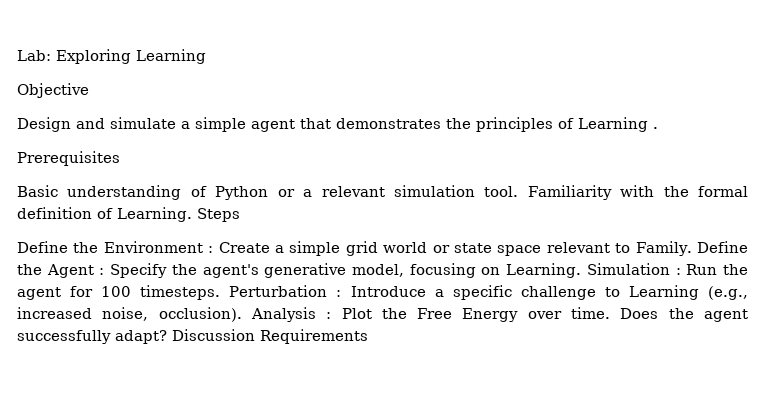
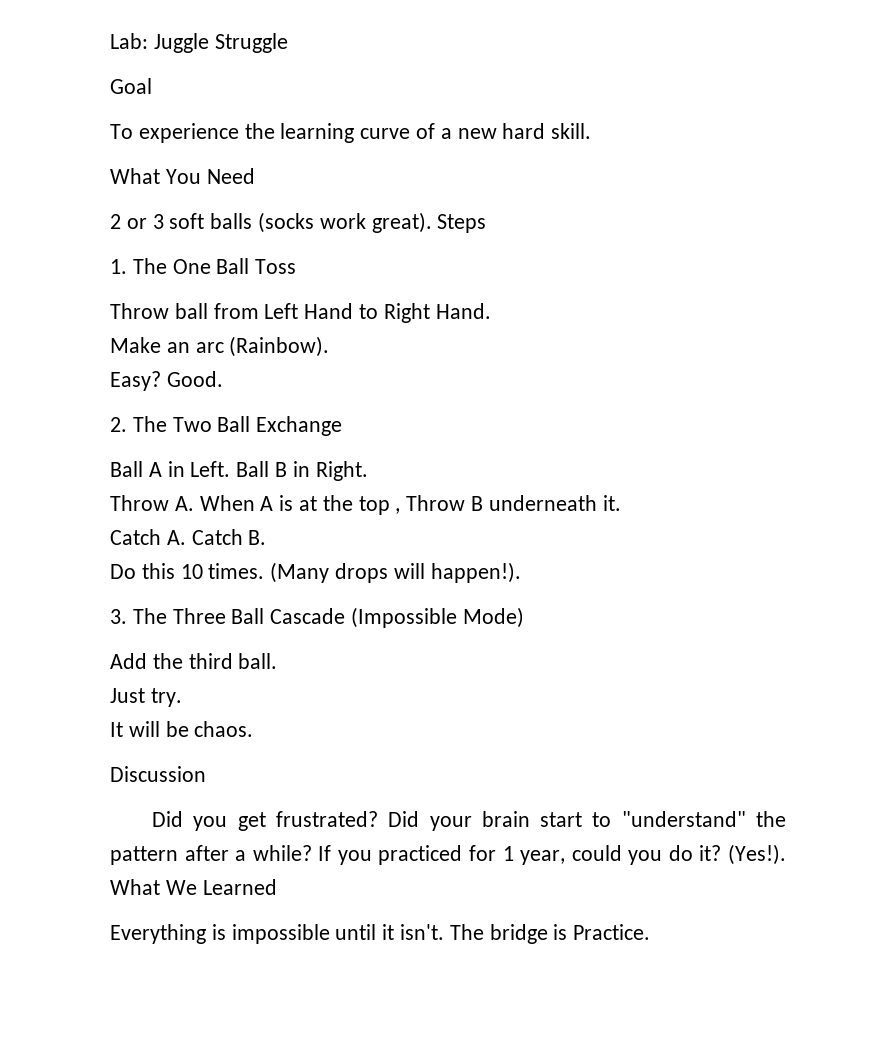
[56,49,206,64] [17,83,89,98] [17,117,658,132] [17,151,120,166] [17,185,748,200] [17,207,240,222] [17,241,748,256] [17,263,748,278] [17,285,749,300] [17,307,748,322] [17,329,368,344] Exploring Learning // Objective // Design and simulate a simple agent that demonstrates the principles of Learning . // Prerequisites // Basic understanding of Python or a relevant simulation tool. Familiarity with the formal definition of Learning. Steps // Define the Environment : Create a simple grid world or state space relevant to Family. Define the Agent : Specify the agent's generative model, focusing on Learning. Simulation : Run the agent for 100 timesteps. Perturbation : Introduce a specific challenge to Learning (e.g., increased noise, occlusion). Analysis : Plot the Free Energy over time. Does the agent successfully adapt? Discussion Requirements -> [153,33,288,53] [110,78,152,94] [110,123,592,143] [110,168,255,184] [110,212,487,233] [110,258,297,274] [110,303,491,323] [110,336,330,357] [110,371,223,391] [110,416,343,436] [110,461,368,481] [110,495,621,515] [110,529,267,545] [110,562,521,583] [110,607,524,628] [110,653,278,669] [110,688,182,707] [110,721,254,737] [110,766,206,782] [152,811,786,831] [110,844,786,865] [110,879,277,895] [110,924,651,944] Juggle Struggle // Goal // To experience the learning curve of a new hard skill. // What You Need // 2 or 3 soft balls (socks work great). Steps // 1. The One Ball Toss // Throw ball from Left Hand to Right Hand. // Make an arc (Rainbow). // Easy? Good. // 2. The Two Ball Exchange // Ball A in Left. Ball B in Right. // Throw A. When A is at the top , Throw B underneath it. // Catch A. Catch B. // Do this 10 times. (Many drops will happen!). // 3. The Three Ball Cascade (Impossible Mode) // Add the third ball. // Just try. // It will be chaos. // Discussion // Did you get frustrated? Did your brain start to "understand" the pattern after a while? If you practiced for 1 year, could you do it? (Yes!). What We Learned // Everything is impossible until it isn't. The bridge is Practice.

